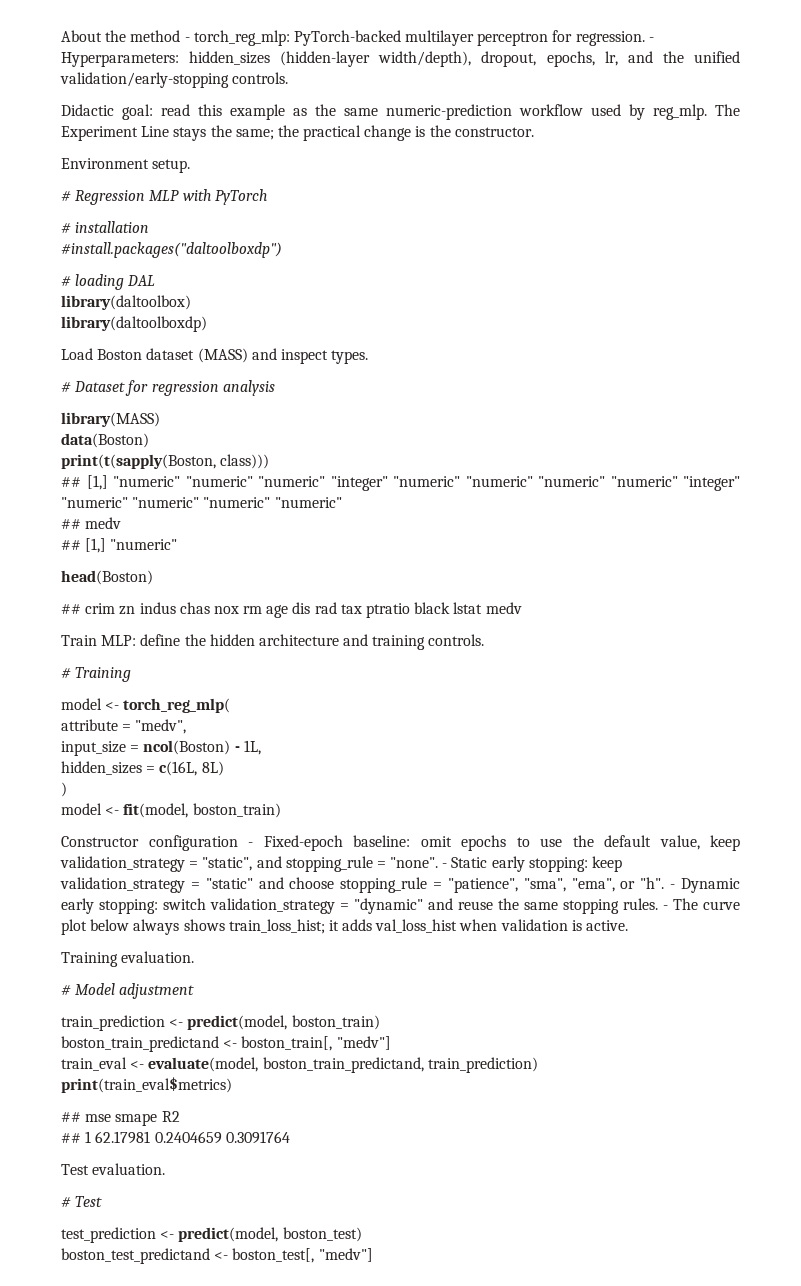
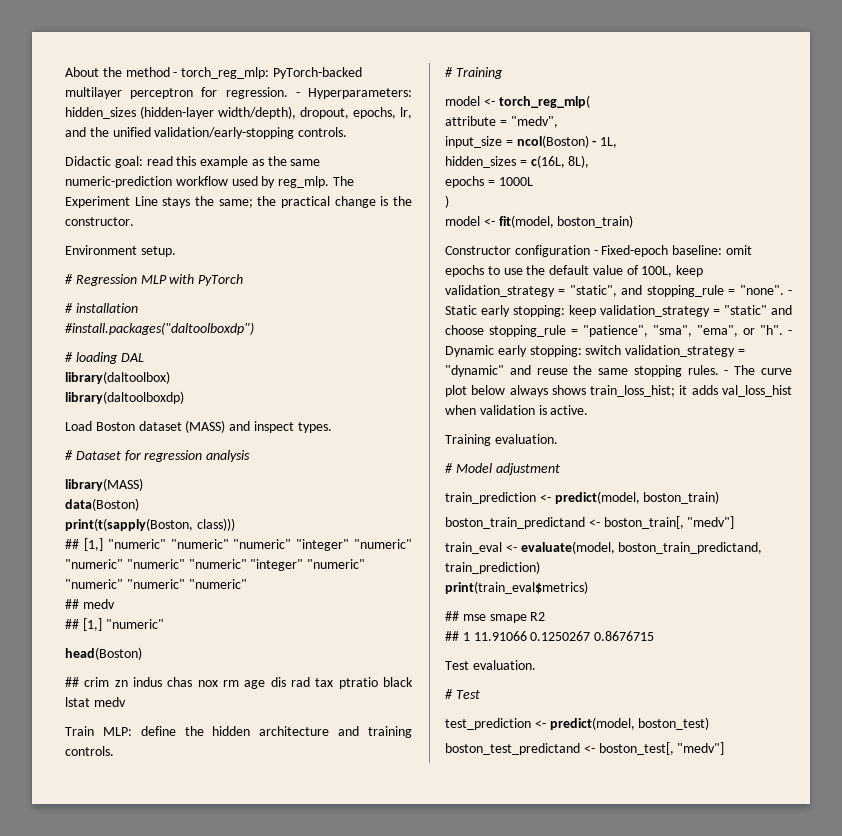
[201,761,224,776] 8L) -> [568,155,590,168] [445,176,533,188] 8L), // epochs = 1000L
[659,835,700,850] value, -> [592,265,673,277] value of 100L,
[95,1131,290,1144] 62.17981 0.2404659 0.3091764 -> [473,631,655,641] 11.91066 0.1250267 0.8676715

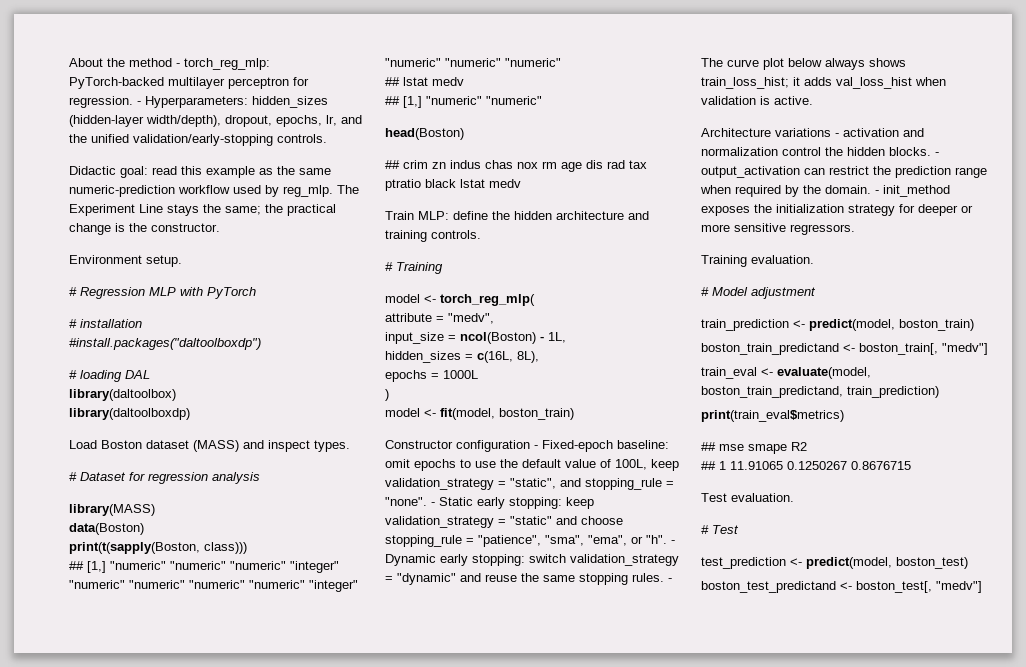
[188,579,247,589] [65,599,79,609] "numeric" // ## -> [385,77,428,86] // ## lstat
(164, 624) none -> [486,96,542,105] "numeric"
(589, 410) none -> [701,128,924,137] [701,147,939,156] [701,166,987,178] [700,185,950,197] [701,204,973,216] [701,223,855,235] // Architecture variations - activation and normalization control the hidden blocks. - output_activation can restrict the prediction range when required by the domain. - init_method exposes the initialization strategy for deeper or more sensitive regressors.
[473,631,527,641] 11.91066 -> [730,461,783,470] 11.91065

